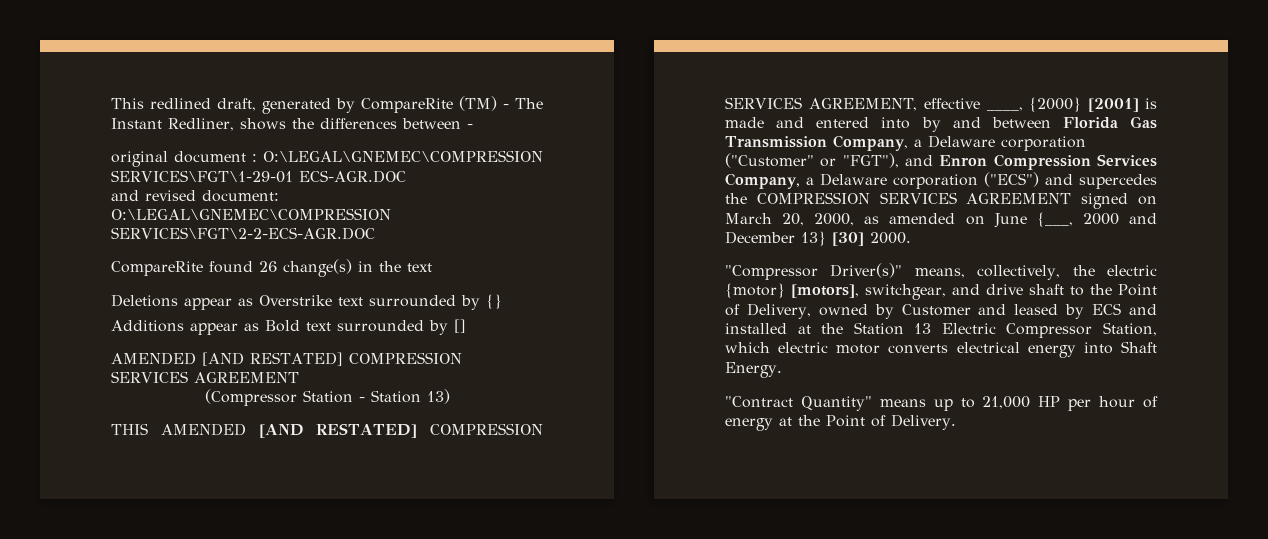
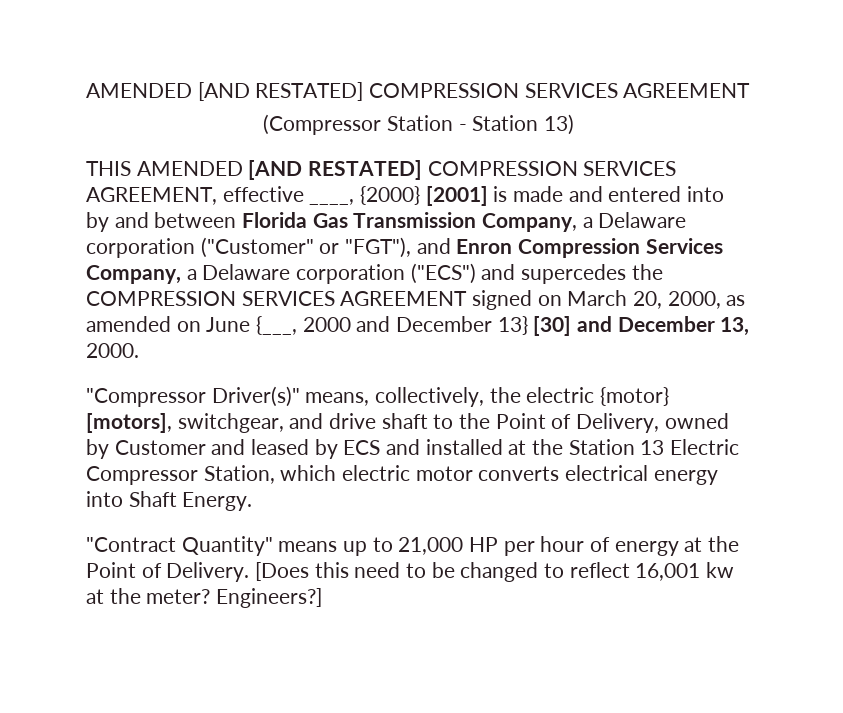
[111,96,543,114] [111,118,473,131] [111,150,543,167] [111,170,406,183] [111,190,279,202] [111,208,391,220] [111,227,375,240] [111,259,432,277] [111,294,502,310] [111,319,466,335] This redlined draft, generated by CompareRite (TM) - The Instant Redliner, shows the differences between - // original document : O:\LEGAL\GNEMEC\COMPRESSION SERVICES\FGT\1-29-01 ECS-AGR.DOC // and revised document: O:\LEGAL\GNEMEC\COMPRESSION SERVICES\FGT\2-2-ECS-AGR.DOC // CompareRite found 26 change(s) in the text // Deletions appear as Overstrike text surrounded by {} // Additions appear as Bold text surrounded by [] // -> (86, 90) none
(864, 239) none -> [577,316,750,336] and December 13,
(956, 422) none -> [255,562,735,582] [86,588,323,608] [Does this need to be changed to reflect 16,001 kw at the meter? Engineers?]

